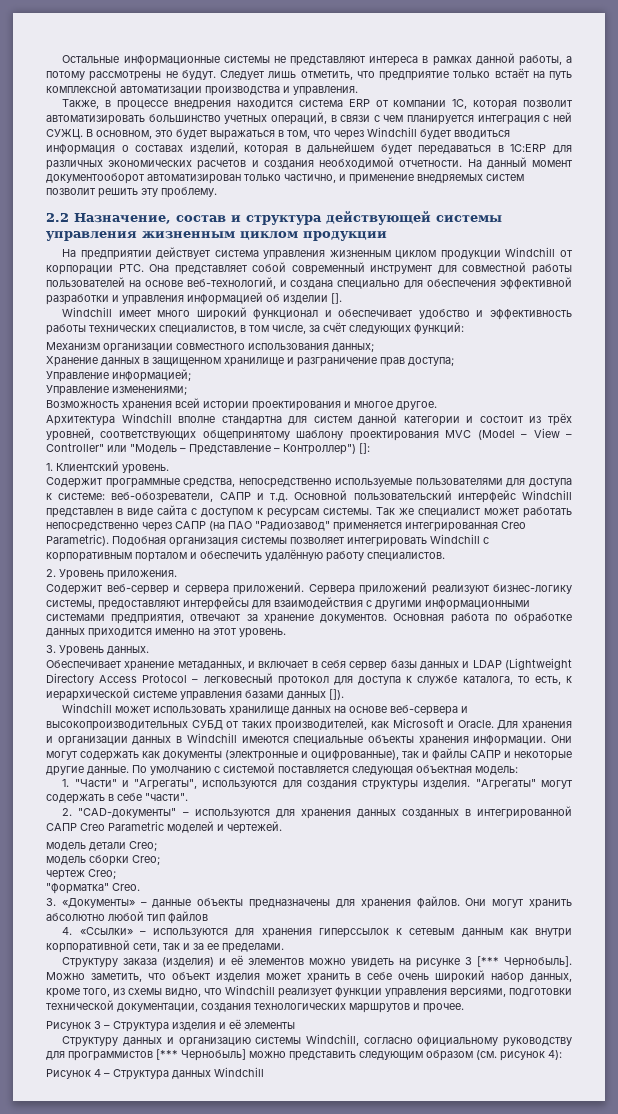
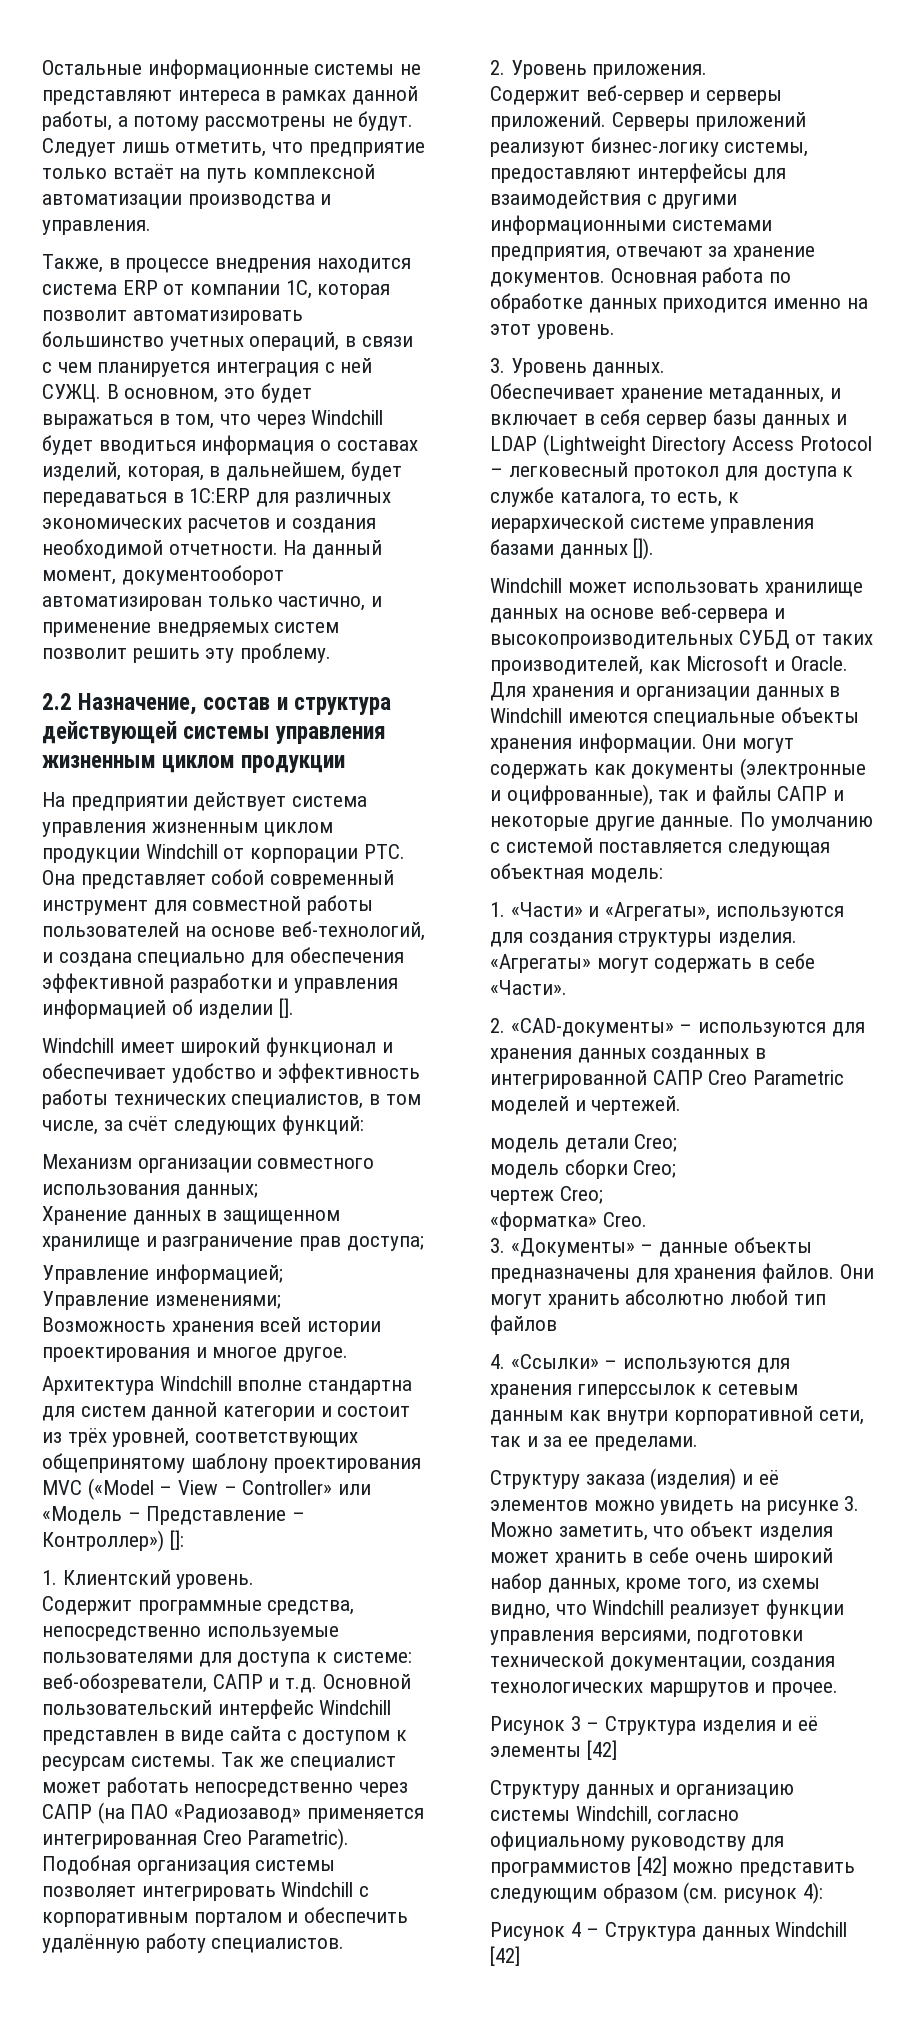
[244,142,375,155] которая в дальнейшем -> [126,462,346,481] которая, в дальнейшем,
[532,160,573,167] момент -> [42,570,116,585] момент,
[157,310,191,317] много -> (175, 1047) none
[477,430,515,440] (Model -> [87,1478,154,1500] («Model
[46,443,177,454] Controller" или "Модель -> [242,1480,372,1495] [42,1506,122,1525] Controller» или «Модель
[283,444,356,455] Контроллер") -> [42,1530,164,1552] Контроллер»)
[255,521,330,531] "Радиозавод" -> [174,1804,302,1823] «Радиозавод»
[184,582,355,595] сервера приложений. Сервера -> [706,90,783,105] [490,112,690,131] серверы приложений. Серверы
[74,779,198,790] "Части" и "Агрегаты", -> [510,902,711,921] «Части» и «Агрегаты»,
[475,779,536,790] "Агрегаты" -> [490,954,591,973] «Агрегаты»
[145,793,188,801] [62,808,177,818] "части". // 2. "CAD-документы" -> [490,980,567,995] [490,1018,674,1037] «Части». // 2. «CAD-документы»
[46,883,109,894] "форматка" -> [490,1211,597,1231] «форматка»
[465,956,572,968] 3 [*** Чернобыль]. -> [844,1496,860,1511] 3.
(295, 1025) none -> [586,1740,617,1760] [42]
[156,1049,246,1061] [*** Чернобыль] -> [636,1856,667,1876] [42]
(264, 1072) none -> [490,1946,520,1966] [42]

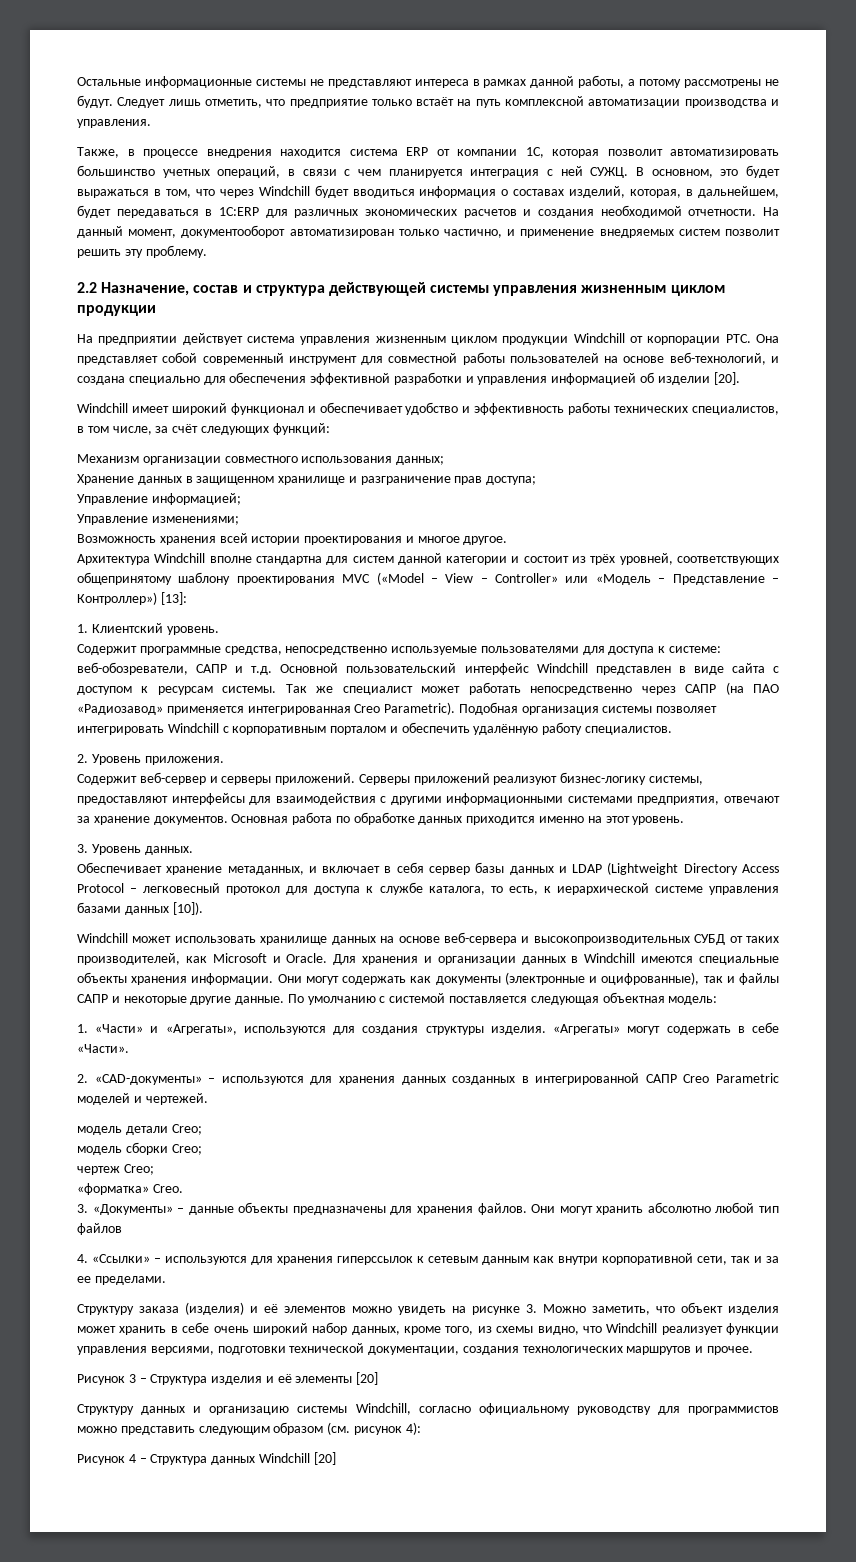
[279,998,295,1018] []. -> [713,372,740,385] [20].
[169,1530,184,1550] []: -> [160,592,187,605] [13]:
[633,538,655,560] []). -> [172,902,203,915] [10]).
[586,1740,617,1760] [42] -> [356,1372,379,1385] [20]
[636,1856,667,1876] [42] -> (780, 1410) none
[490,1946,520,1966] [42] -> [313,1452,336,1465] [20]

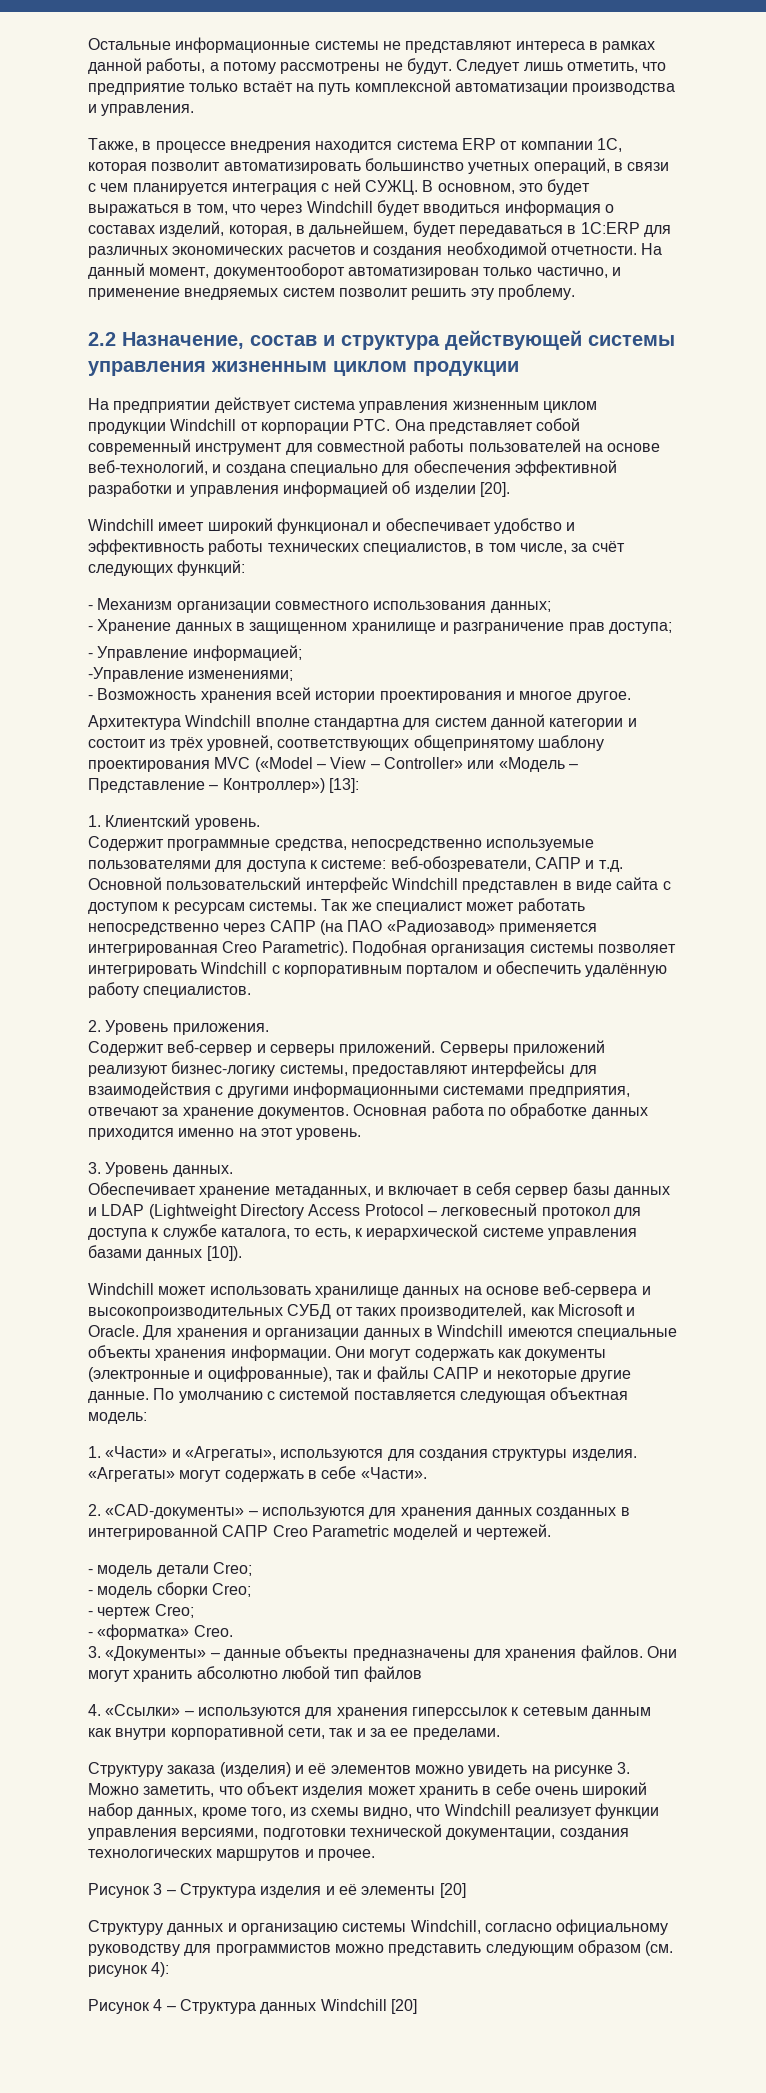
(330, 429) none -> [88,605,93,610] -
(445, 460) none -> [88,626,93,631] -
(537, 480) none -> [88,653,93,658] -
[77,514,148,525] Управление -> [88,667,184,682] -Управление
(239, 520) none -> [88,695,93,700] -
(208, 1099) none -> [88,1569,93,1574] -
(202, 1129) none -> [88,1590,93,1595] -
(202, 1149) none -> [88,1611,93,1616] -
(154, 1169) none -> [88,1632,93,1637] -

